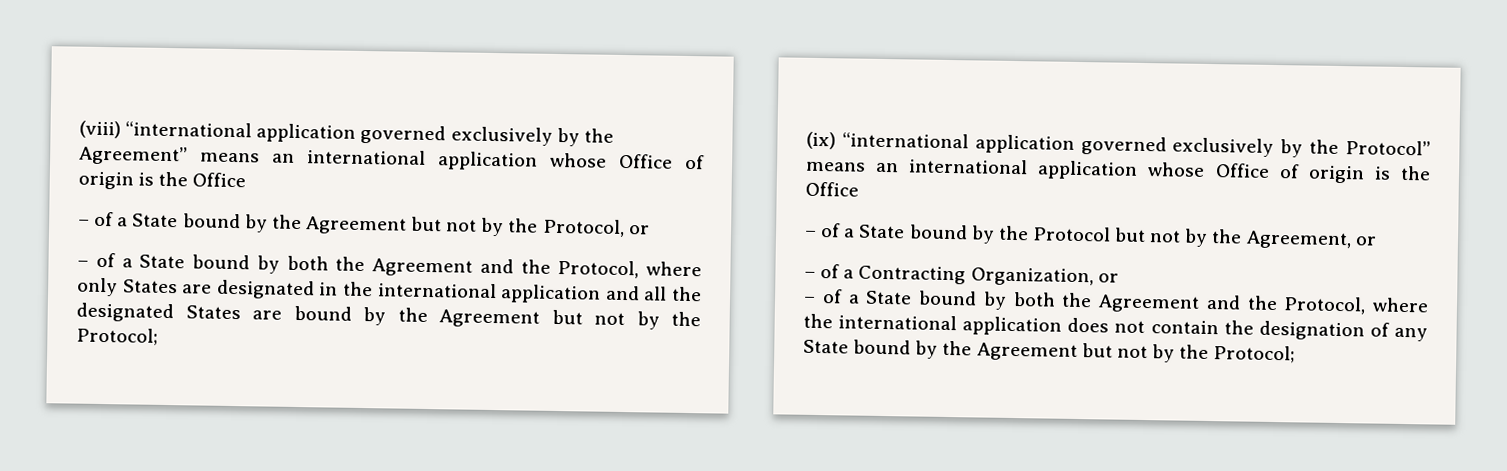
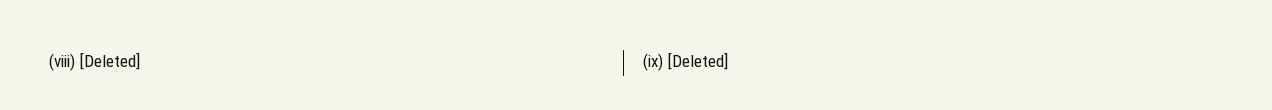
[125,121,614,147] [79,145,705,171] [78,171,247,190] [78,211,650,238] [77,252,702,279] [76,277,703,304] [76,302,701,330] [76,327,158,346] [806,131,1432,158] [805,158,1431,184] [805,181,859,197] [804,223,1377,250] [804,264,1119,287] [803,289,1429,315] [803,313,1428,342] [803,339,1296,364] “international application governed exclusively by the Agreement” means an international application whose Office of origin is the Office // – of a State bound by the Agreement but not by the Protocol, or // – of a State bound by both the Agreement and the Protocol, where only States are designated in the international application and all the designated States are bound by the Agreement but not by the Protocol; // (ix) “international application governed exclusively by the Protocol” means an international application whose Office of origin is the Office // – of a State bound by the Protocol but not by the Agreement, or // – of a Contracting Organization, or // – of a State bound by both the Agreement and the Protocol, where the international application does not contain the designation of any State bound by the Agreement but not by the Protocol; -> [79,52,140,70] [643,52,728,71] [Deleted] // (ix) [Deleted]

